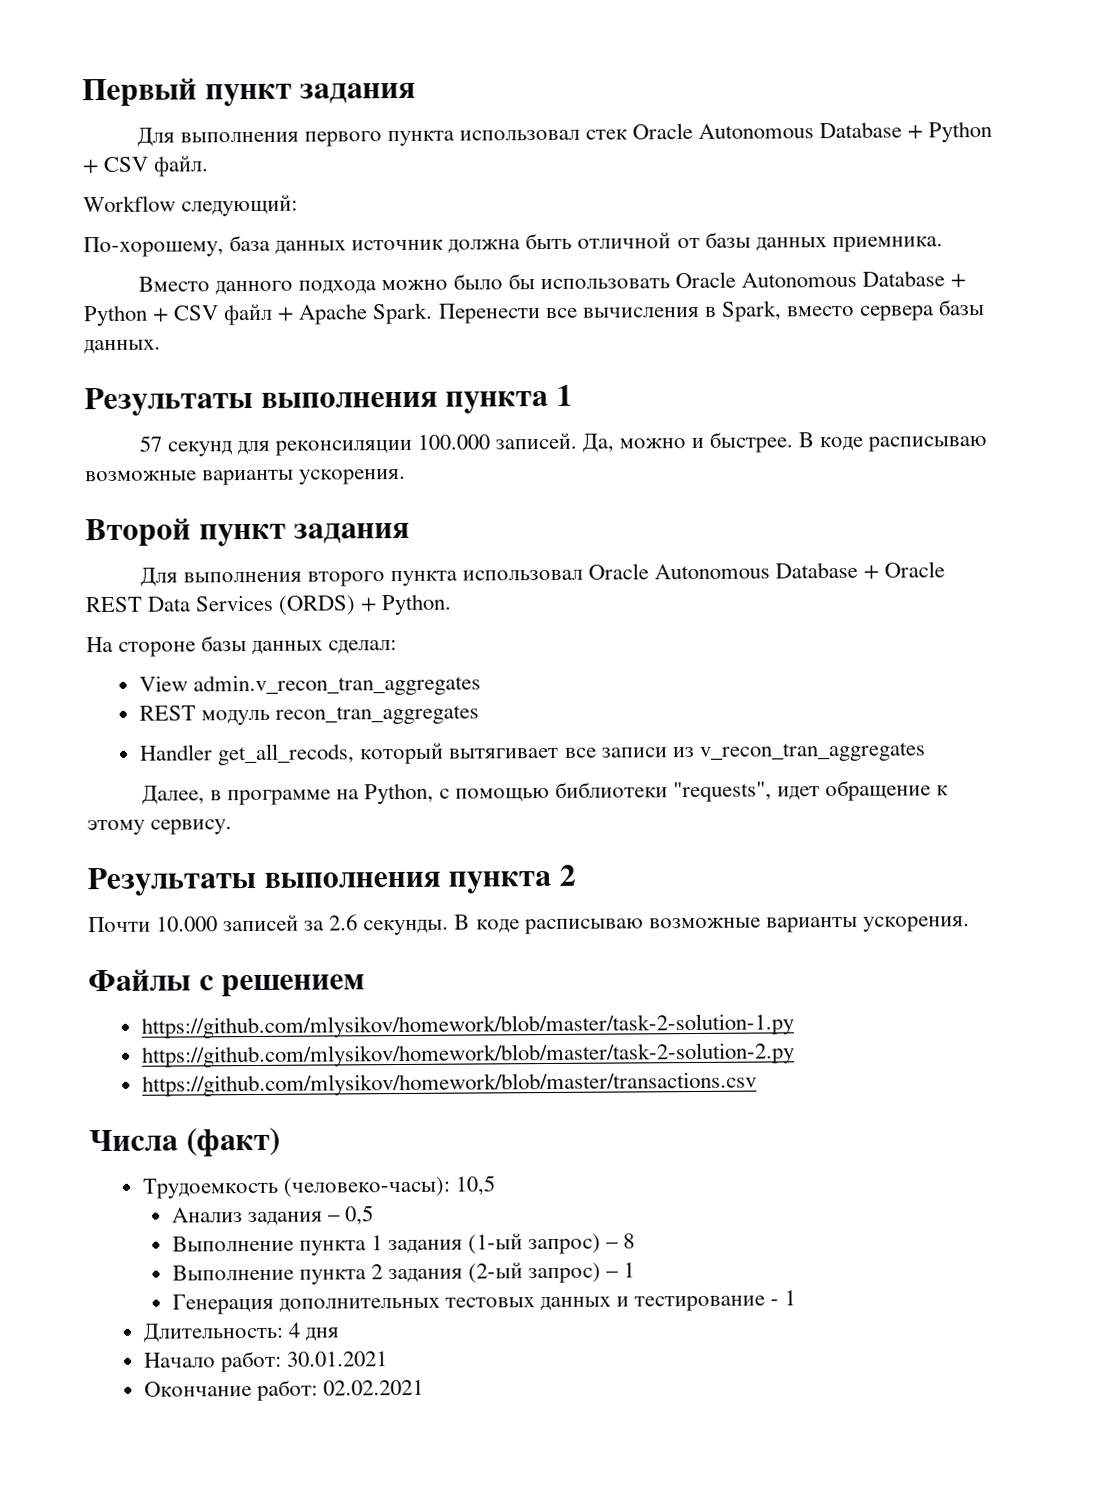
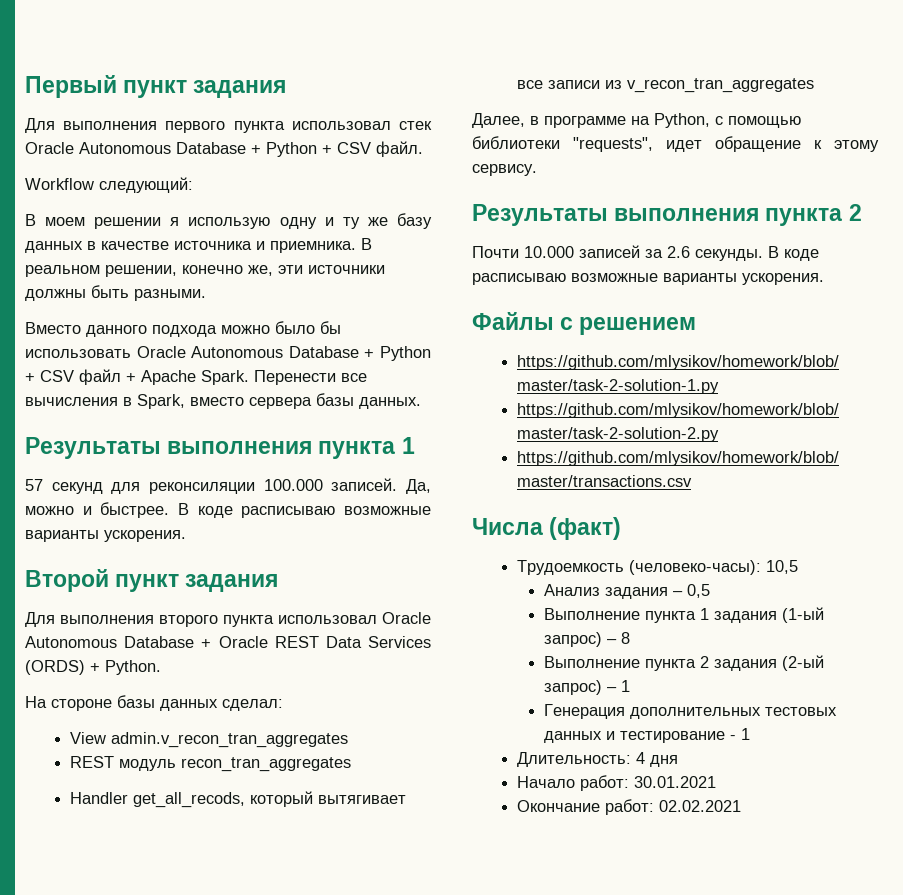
[83,231,943,258] По-хорошему, база данных источник должна быть отличной от базы данных приемника. -> [25,213,432,229] [25,238,372,253] [25,265,385,277] [25,285,206,301] В моем решении я использую одну и ту же базу данных в качестве источника и приемника. В реальном решении, конечно же, эти источники должны быть разными.

